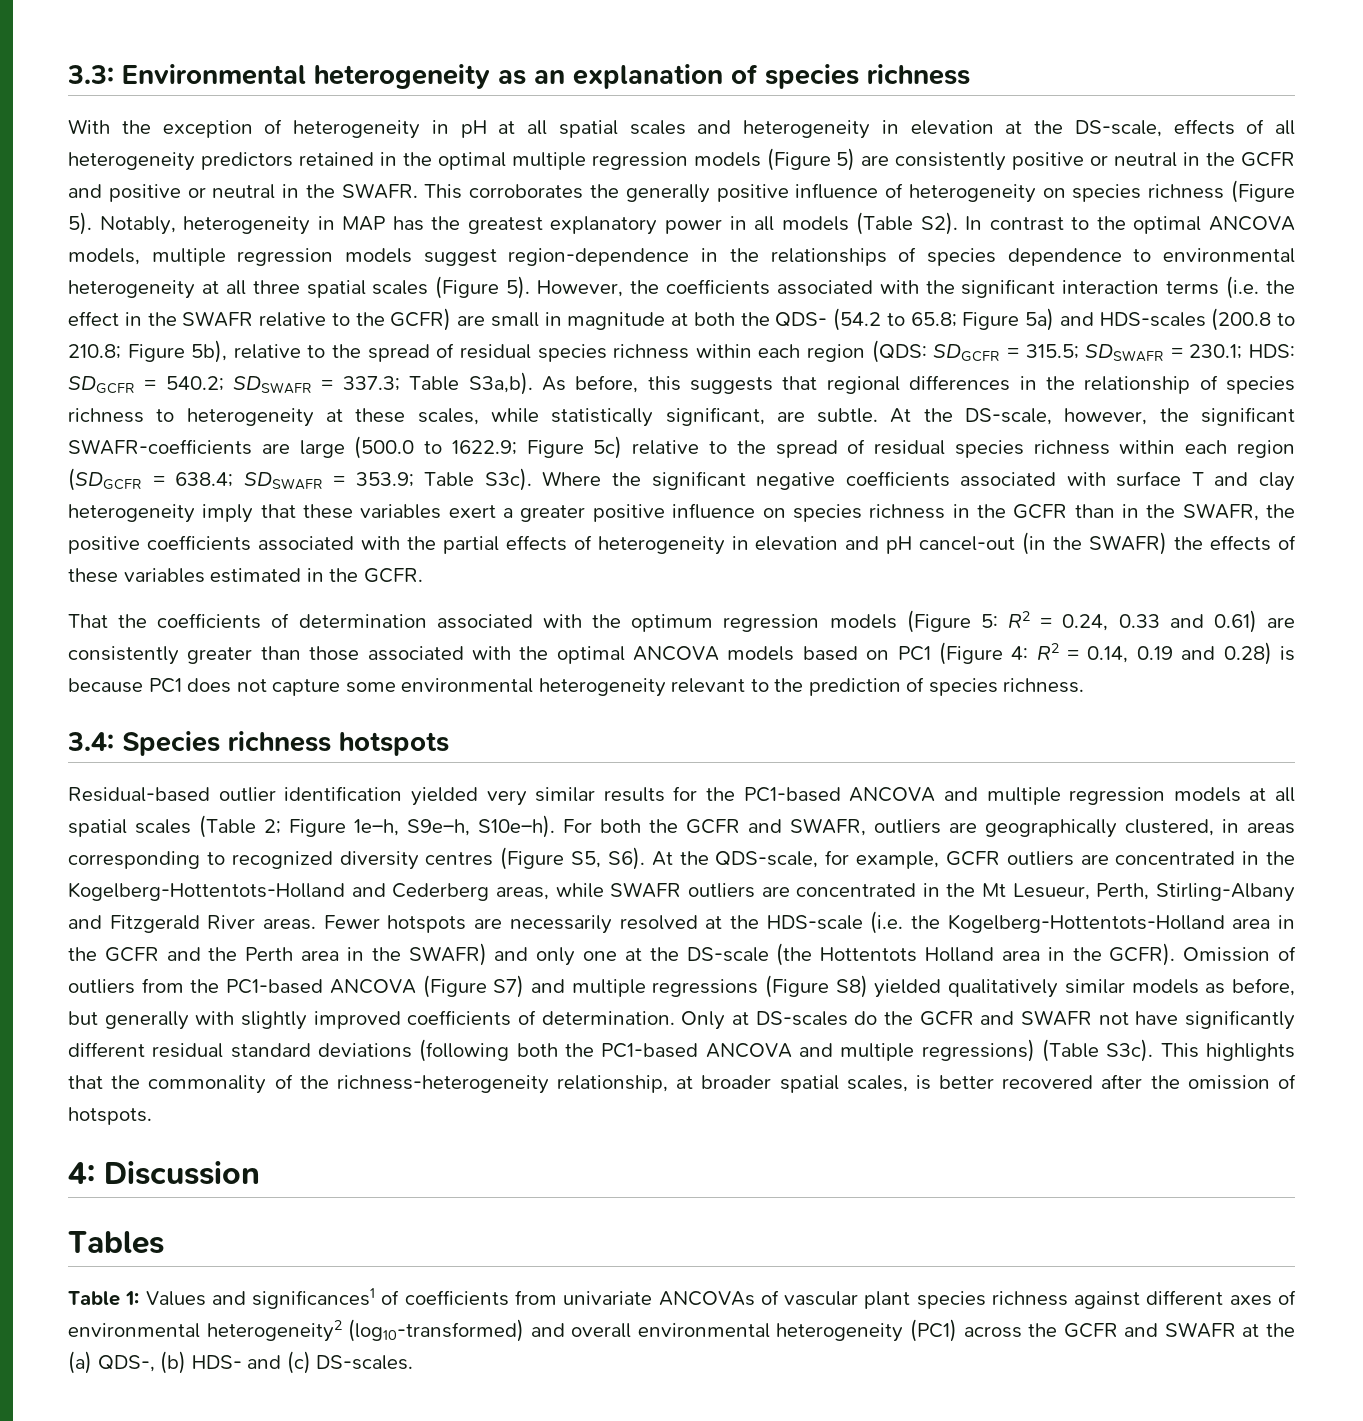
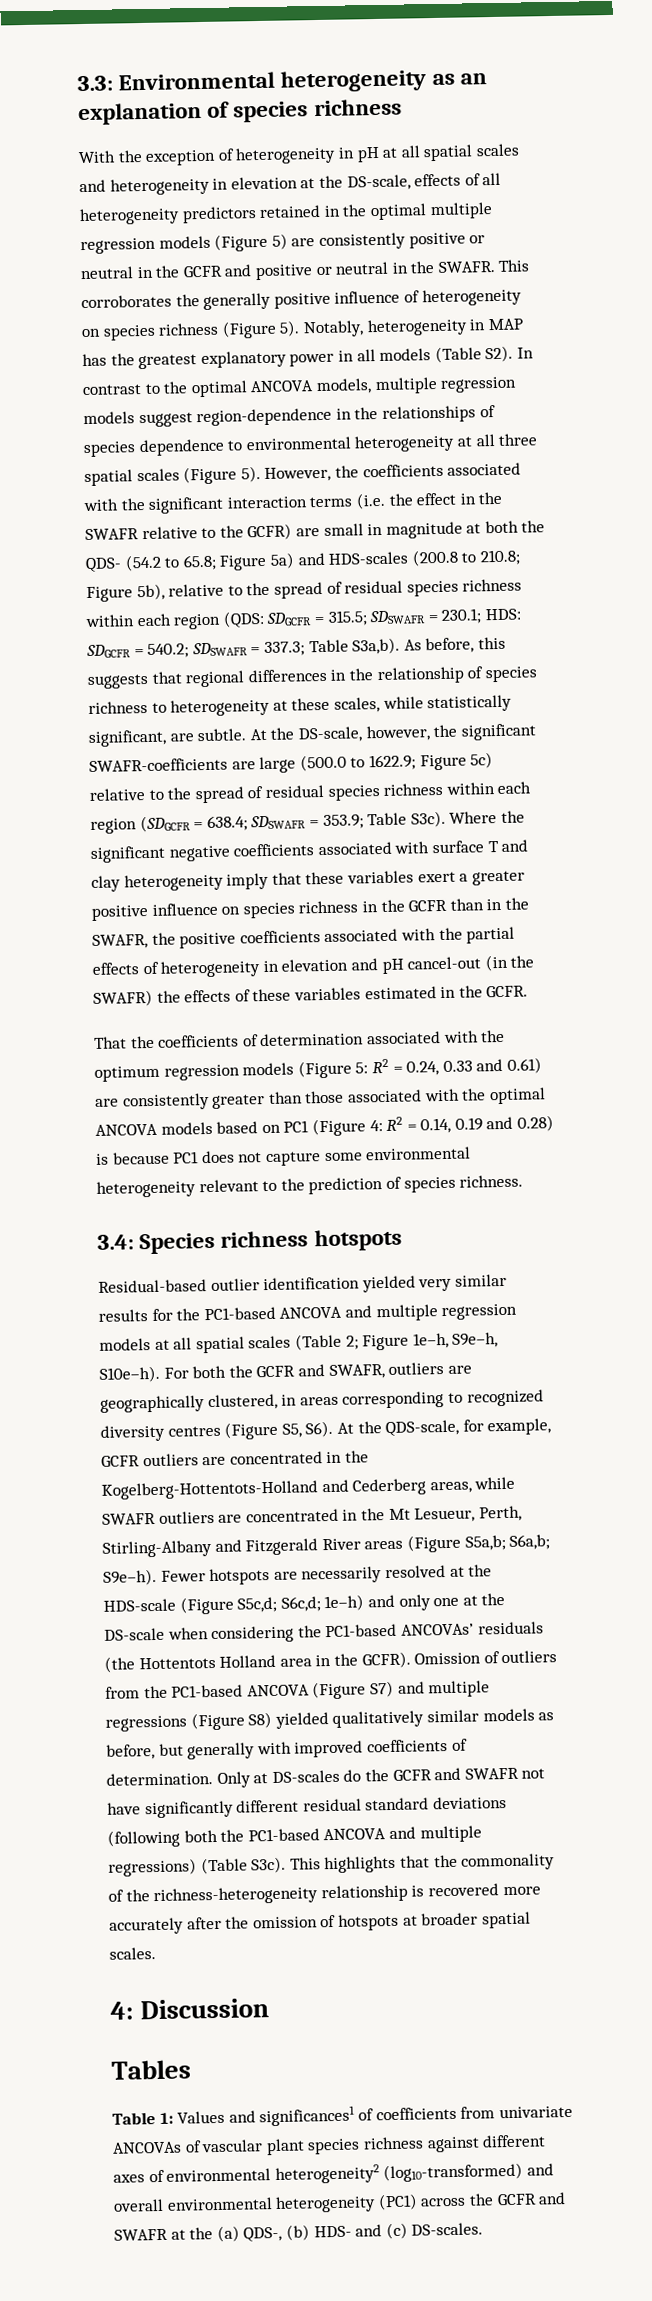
[263,918,317,930] areas. -> [364,1534,551,1553] [103,1568,157,1586] areas (Figure S5a,b; S6a,b; S9e–h).
[870,911,1295,934] [68,943,487,966] (i.e. the Kogelberg-Hottentots-Holland area in the GCFR and the Perth area in the SWAFR) -> [179,1594,365,1615] (Figure S5c,d; S6c,d; 1e–h)
(769, 954) none -> [167,1621,544,1644] when considering the PC1-based ANCOVAs’ residuals
[241,1011,307,1030] slightly -> (292, 1748) none
[557,1074,1296,1093] [68,1107,152,1125] relationship, at broader spatial scales, is better recovered after the omission of hotspots. -> [320,1883,541,1903] [109,1911,531,1935] [109,1947,156,1960] relationship is recovered more accurately after the omission of hotspots at broader spatial scales.

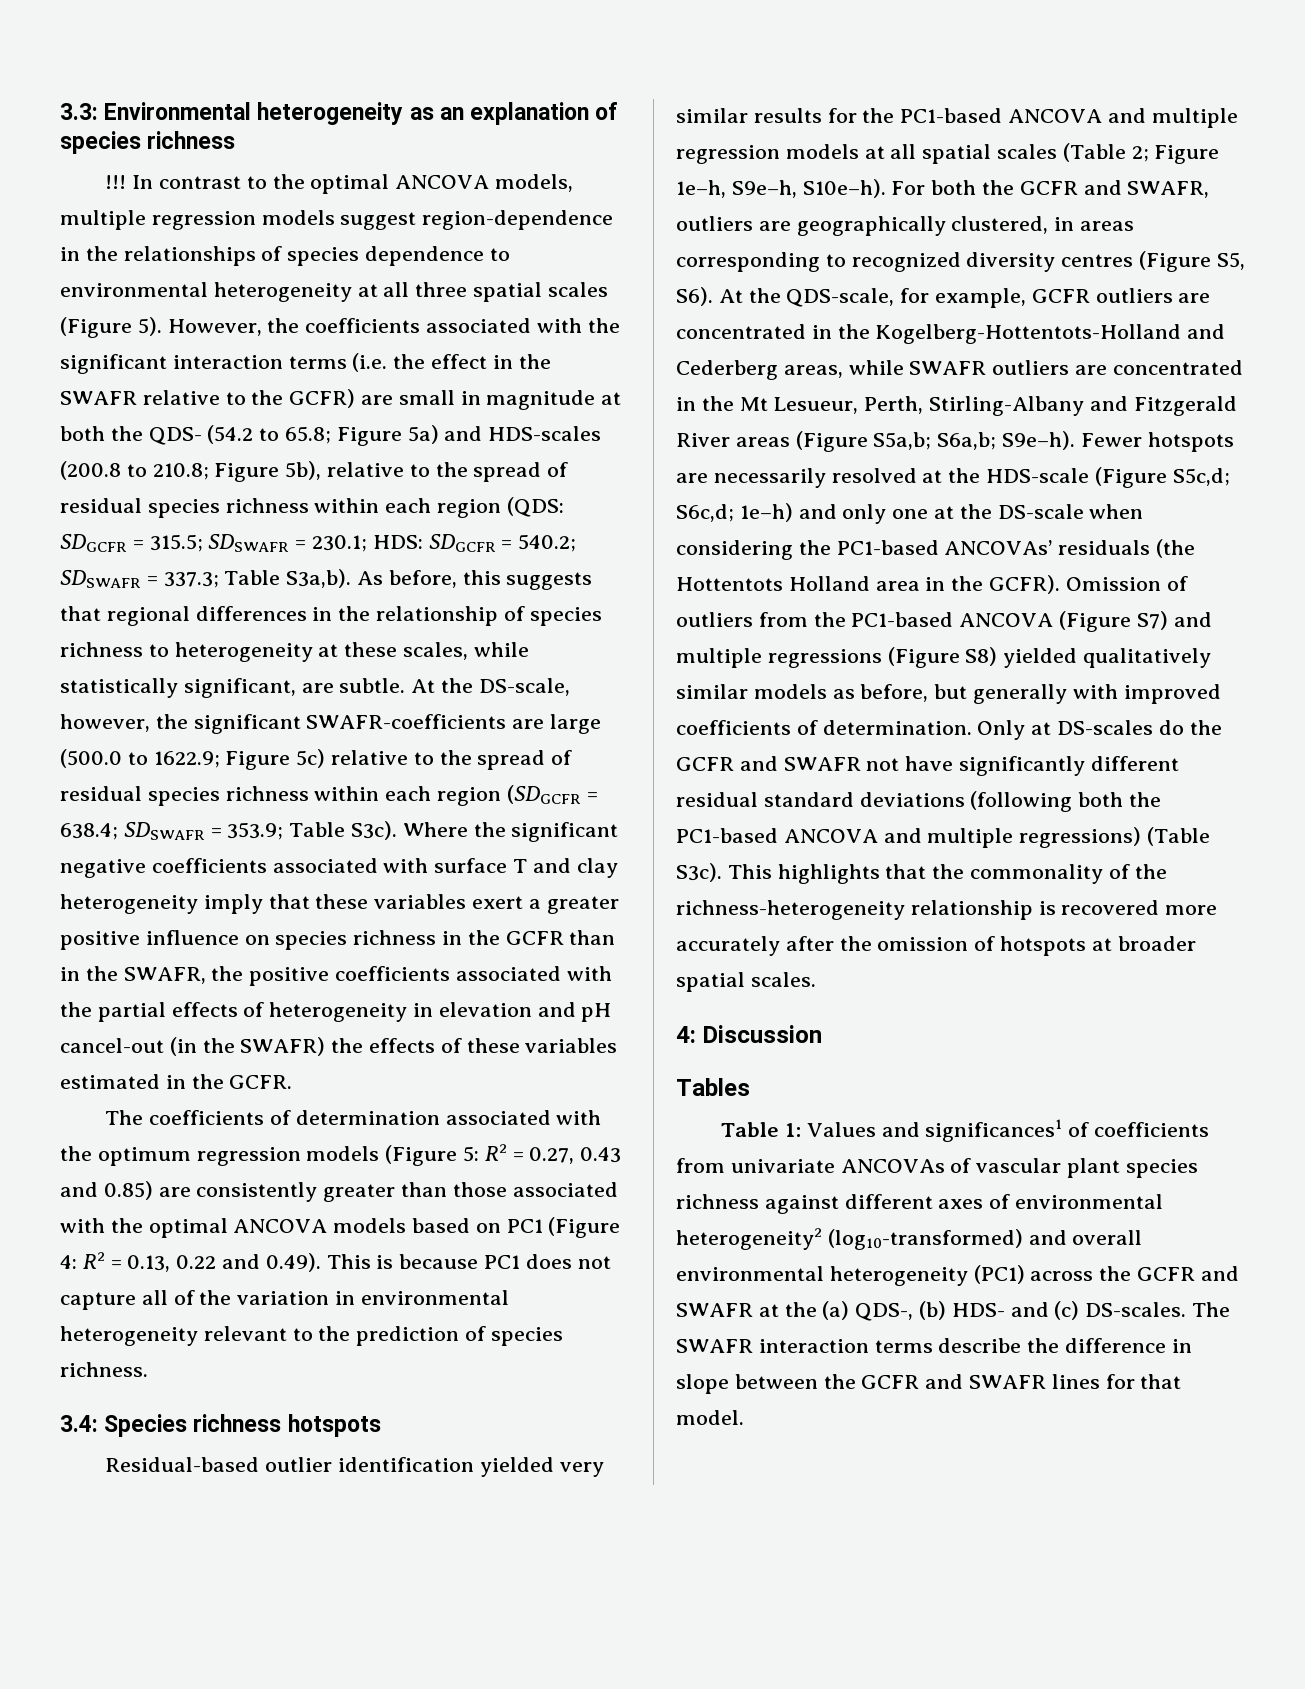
[78,143,520,166] [79,172,502,196] [79,202,493,226] [80,232,486,255] [80,259,530,281] [81,288,522,310] [81,318,523,341] [82,345,514,370] With the exception of heterogeneity in pH at all spatial scales and heterogeneity in elevation at the DS-scale, effects of all heterogeneity predictors retained in the optimal multiple regression models (Figure 5) are consistently positive or neutral in the GCFR and positive or neutral in the SWAFR. This corroborates the generally positive influence of heterogeneity on species richness (Figure 5). Notably, heterogeneity in MAP has the greatest explanatory power in all models (Table S2). -> [105,175,127,189] !!!
[94,1035,155,1049] That the -> [105,1110,144,1125] The
[406,1057,542,1076] 0.24, 0.33 and 0.61) -> [529,1147,622,1164] [60,1181,153,1200] 0.27, 0.43 and 0.85)
[420,1115,555,1134] 0.14, 0.19 and 0.28) -> [127,1253,371,1272] 0.13, 0.22 and 0.49). This
[324,1152,363,1162] some -> [141,1290,356,1305] all of the variation in
(484, 2229) none -> [1192,1302,1231,1317] [676,1338,1192,1353] [676,1374,1182,1394] [676,1410,744,1425] The SWAFR interaction terms describe the difference in slope between the GCFR and SWAFR lines for that model.

